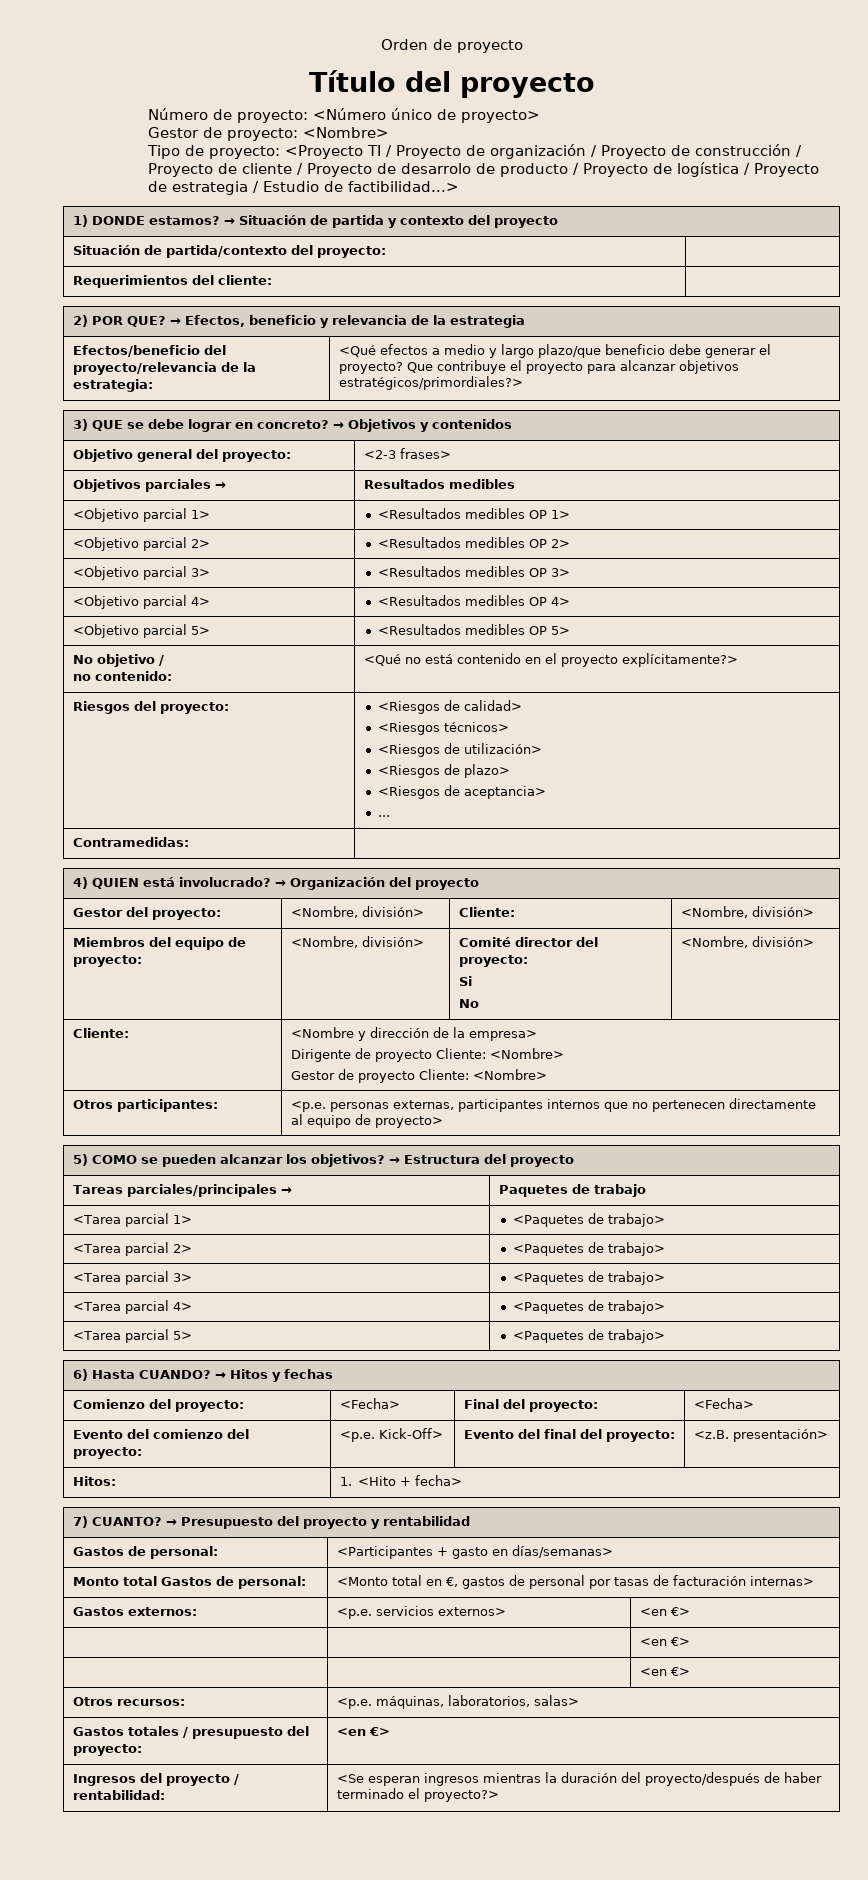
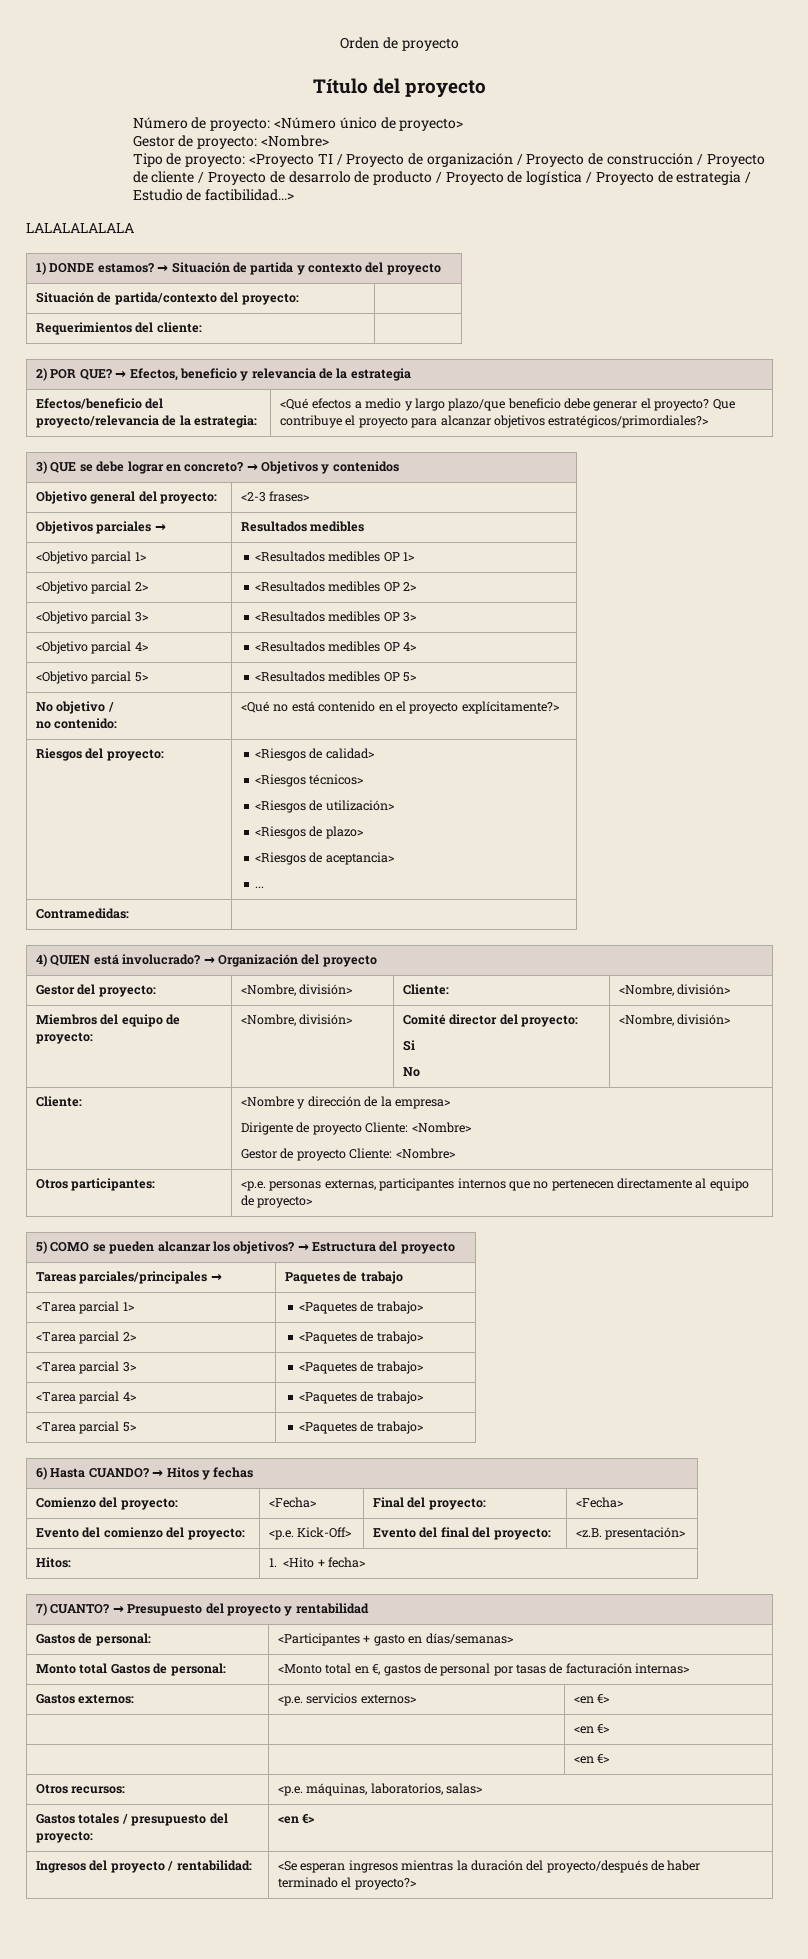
(460, 186) none -> [26,223,134,233] // LALALALALALA

